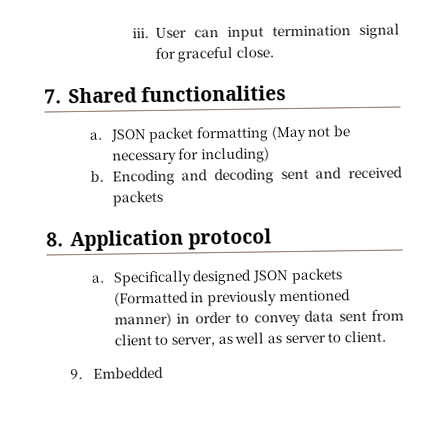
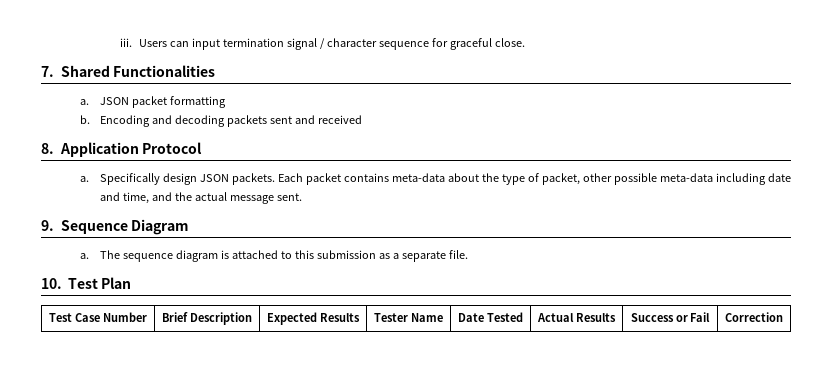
[154,27,187,38] User -> [139,39,168,47] Users
(400, 31) none -> [320,38,430,50] / character sequence
[140,85,286,103] functionalities -> [113,65,216,77] Functionalities
[270,125,350,142] [111,147,271,165] (May not be necessary for including) -> (226, 102) none
(275, 176) none -> [226,115,267,127] packets
[111,190,163,207] packets -> (362, 119) none
[187,228,272,250] protocol -> [142,142,203,154] Protocol
[192,268,343,286] [113,289,351,307] [113,309,404,328] [113,330,386,347] [70,366,164,380] designed JSON packets (Formatted in previously mentioned manner) in order to convey data sent from client to server, as well as server to client. // 9. Embedded -> [162,173,791,185] [100,192,302,204] [41,219,190,235] [80,250,468,262] [41,277,132,289] [49,312,147,322] [162,312,252,325] [267,312,360,325] [374,313,443,322] [458,312,523,322] [537,313,616,322] [630,312,711,322] [725,312,783,322] design JSON packets. Each packet contains meta-data about the type of packet, other possible meta-data including date and time, and the actual message sent. // 9. Sequence Diagram // a. The sequence diagram is attached to this submission as a separate file. // 10. Test Plan // Test Case Number | Brief Description | Expected Results | Tester Name | Date Tested | Actual Results | Success or Fail | Correction

